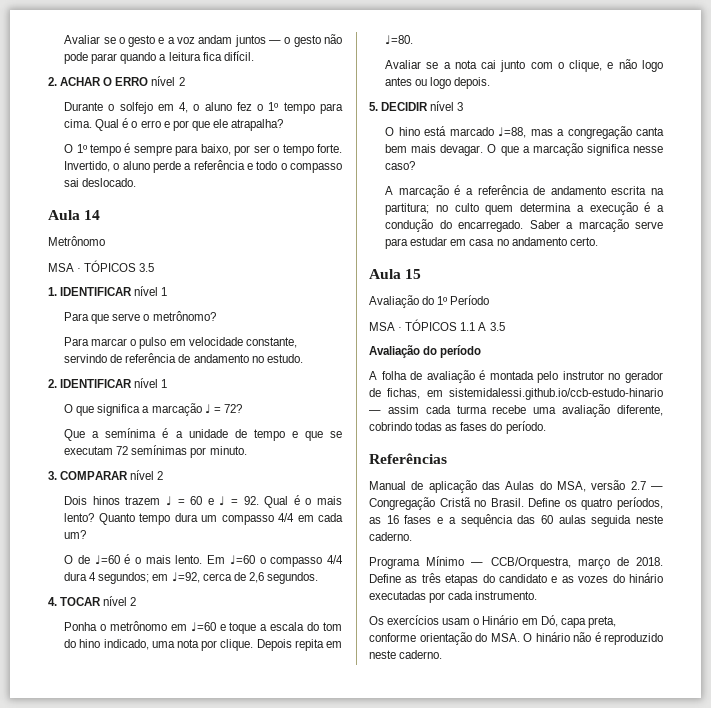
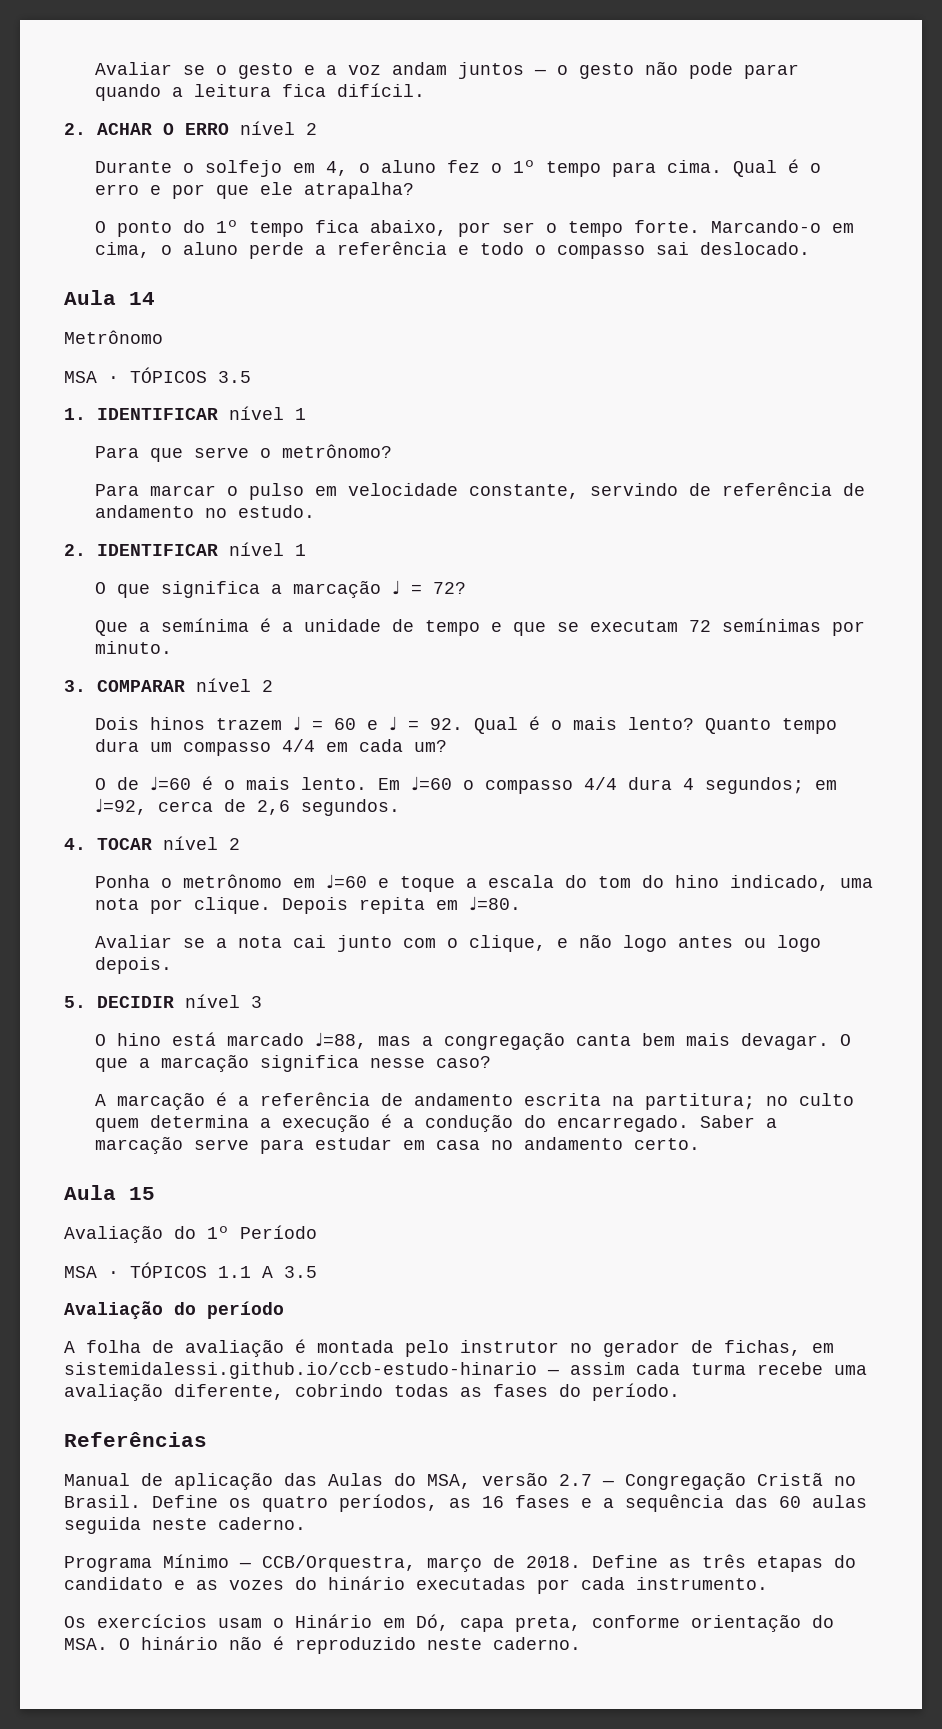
[76,143,231,156] 1º tempo é sempre para baixo, -> [117,220,448,237] ponto do 1º tempo fica abaixo,
[64,161,111,172] Invertido, -> [711,220,855,233] [95,242,151,258] Marcando-o em cima,

